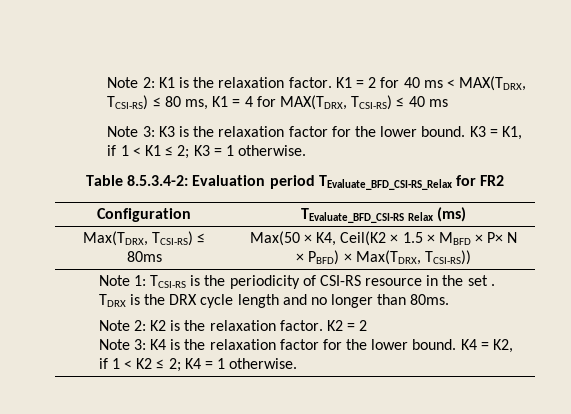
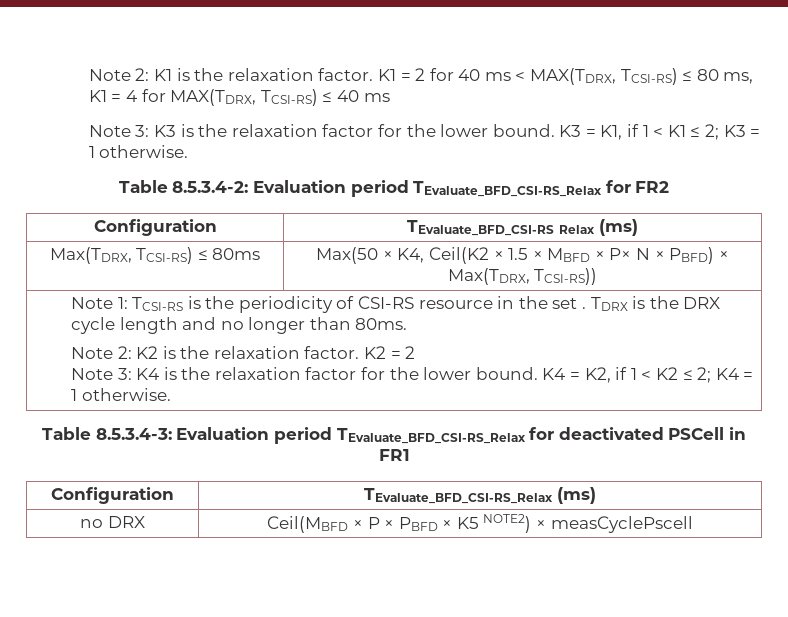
(298, 363) none -> [42,427,746,444] [378,449,410,461] [51,487,174,504] [364,487,596,504] [80,516,145,528] [267,514,693,533] // Table 8.5.3.4-3: Evaluation period TEvaluate_BFD_CSI-RS_Relax for deactivated PSCell in FR1 // Configuration | TEvaluate_BFD_CSI-RS_Relax (ms) // no DRX | Ceil(MBFD × P × PBFD × K5 NOTE2) × measCyclePscell

